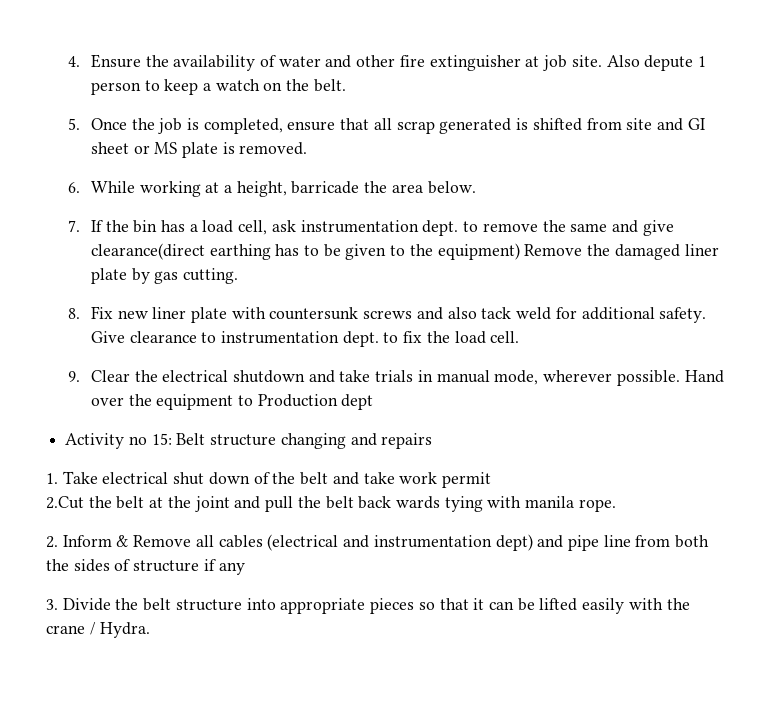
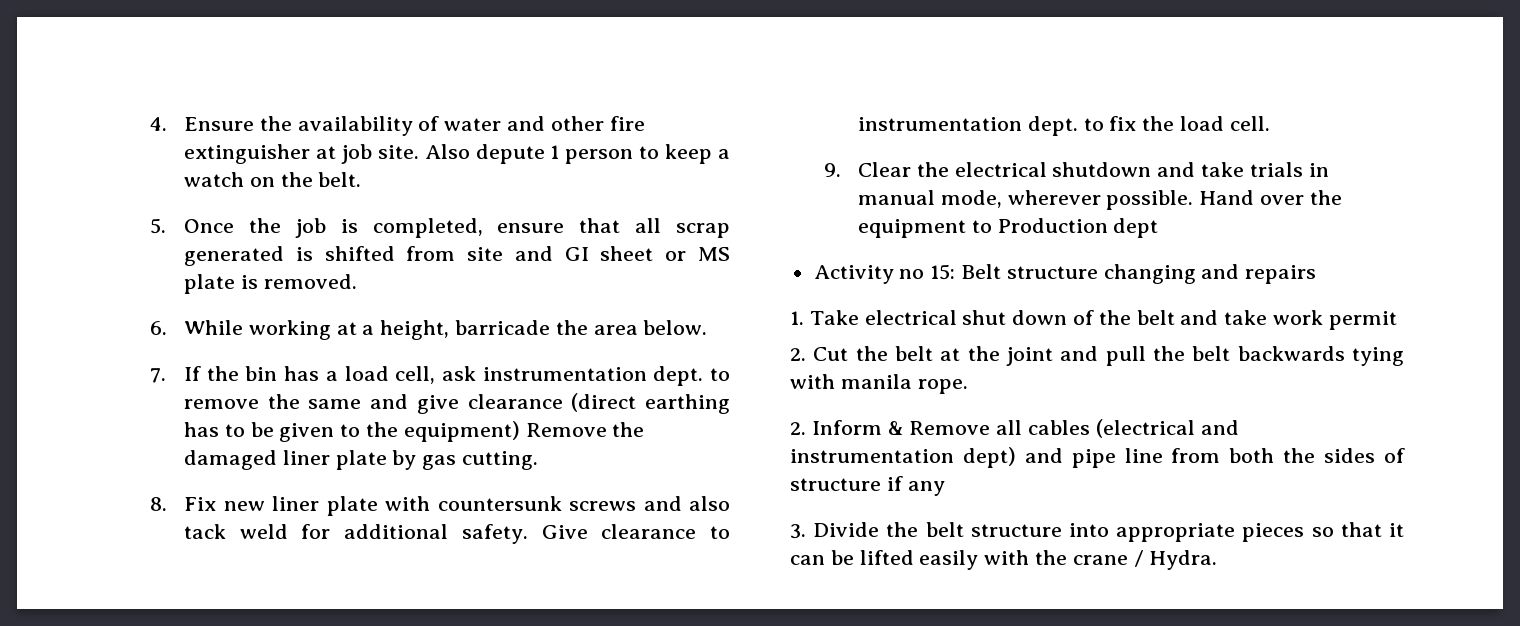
[90,243,205,260] clearance(direct -> [467,393,637,412] clearance (direct
[46,496,84,509] 2.Cut -> [790,347,849,361] 2. Cut
[358,496,440,509] back wards -> [1237,346,1345,361] backwards

